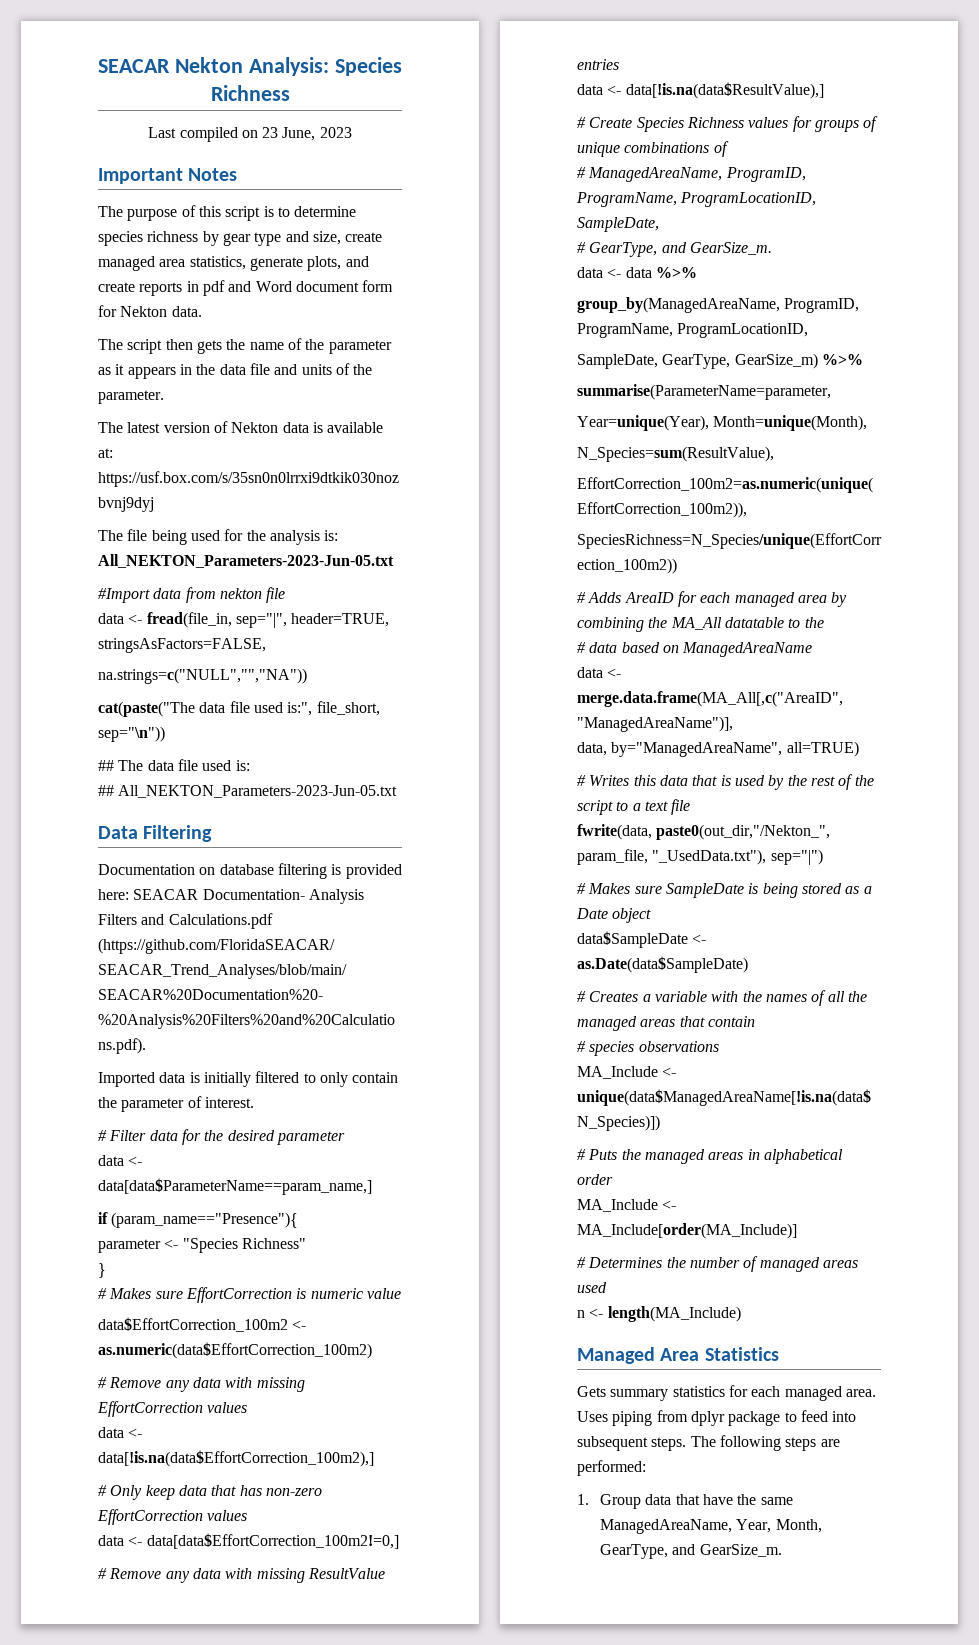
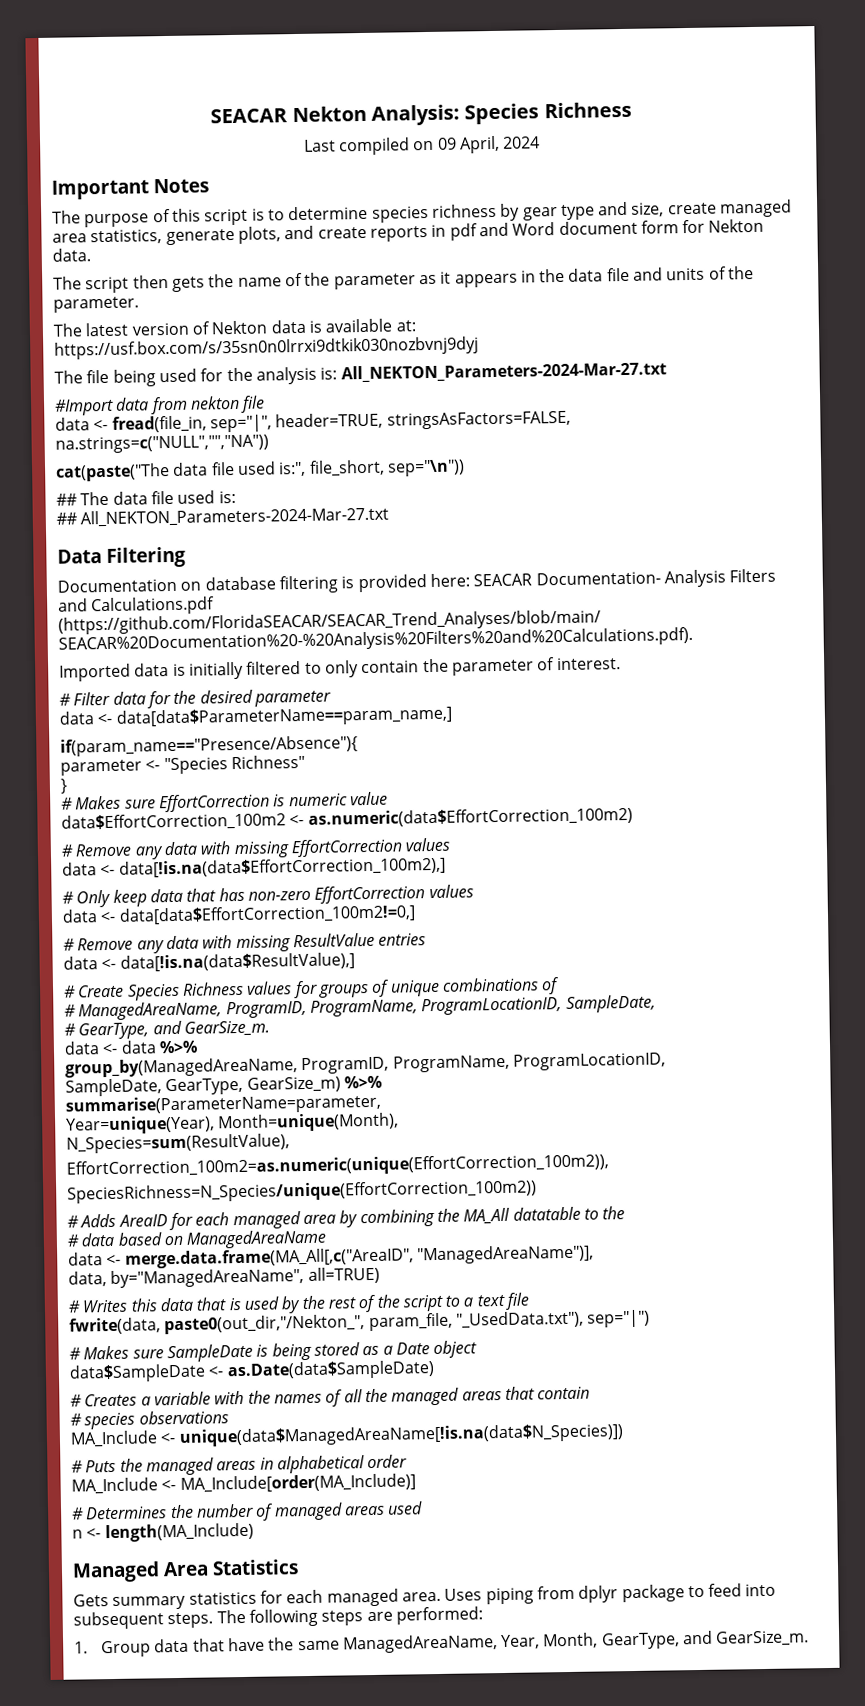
[262,127,352,141] 23 June, 2023 -> [437,135,541,154] 09 April, 2024
[98,554,394,568] All_NEKTON_Parameters-2023-Jun-05.txt -> [340,361,667,383] All_NEKTON_Parameters-2024-Mar-27.txt
[118,785,398,798] All_NEKTON_Parameters-2023-Jun-05.txt -> [80,506,390,528] All_NEKTON_Parameters-2024-Mar-27.txt
[98,1212,299,1228] if (param_name=="Presence"){ -> [60,735,358,757] if(param_name=="Presence/Absence"){

